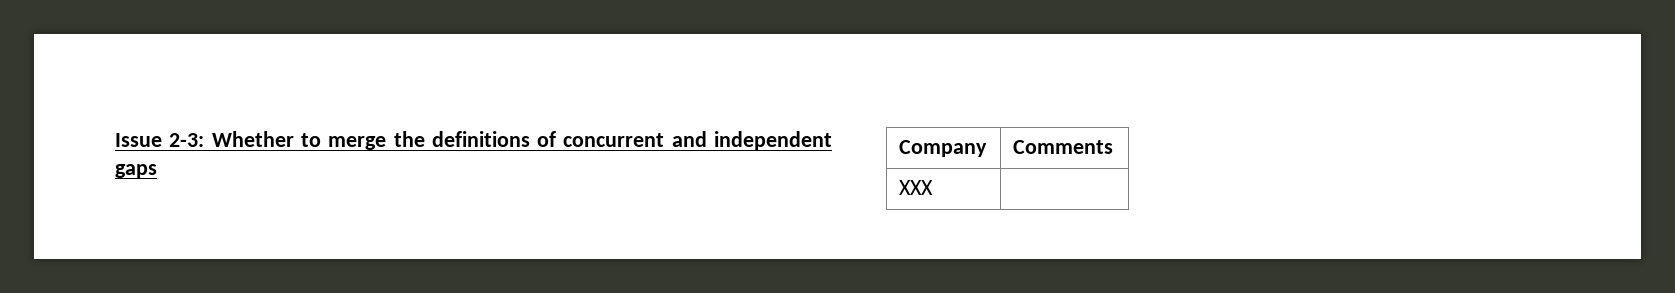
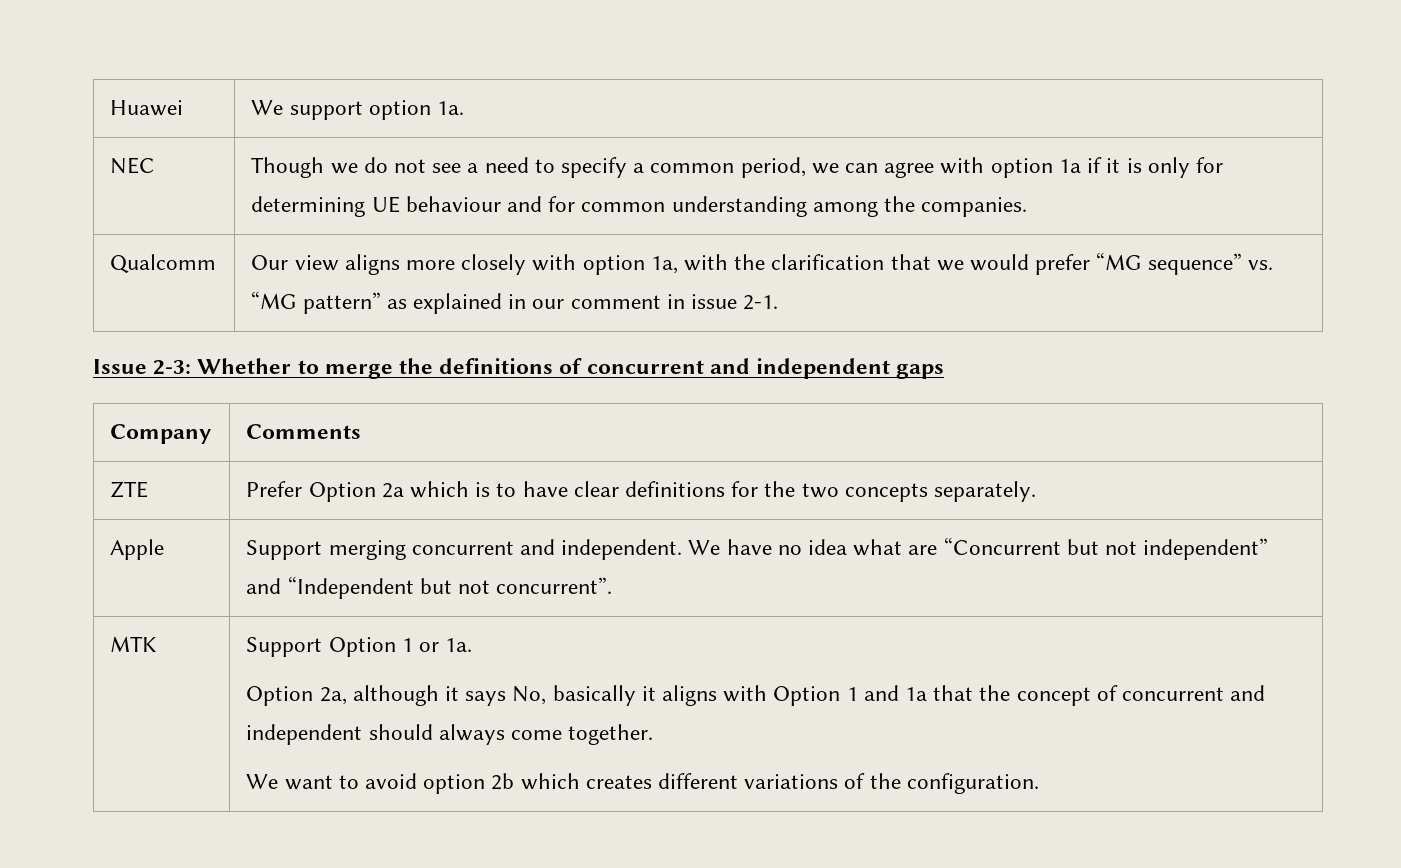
(115, 140) none -> [110,100,184,116] [251,100,464,120] [110,157,156,174] [251,157,1223,178] [251,196,1028,217] [110,254,217,273] [251,252,1273,275] [251,291,779,314] Huawei | We support option 1a. // NEC | Though we do not see a need to specify a common period, we can agree with option 1a if it is only for determining UE behaviour and for common understanding among the companies. // Qualcomm | Our view aligns more closely with option 1a, with the clarification that we would prefer “MG sequence” vs. “MG pattern” as explained in our comment in issue 2-1. //
[899,180,934,195] XXX | -> [110,481,149,498] [246,481,1037,502] [110,539,165,560] [246,537,1269,560] [246,576,613,599] [110,636,157,652] [246,637,473,657] [246,685,1266,706] [246,724,654,745] [246,773,1039,794] ZTE | Prefer Option 2a which is to have clear definitions for the two concepts separately. // Apple | Support merging concurrent and independent. We have no idea what are “Concurrent but not independent” and “Independent but not concurrent”. // MTK | Support Option 1 or 1a. // Option 2a, although it says No, basically it aligns with Option 1 and 1a that the concept of concurrent and independent should always come together. // We want to avoid option 2b which creates different variations of the configuration.

